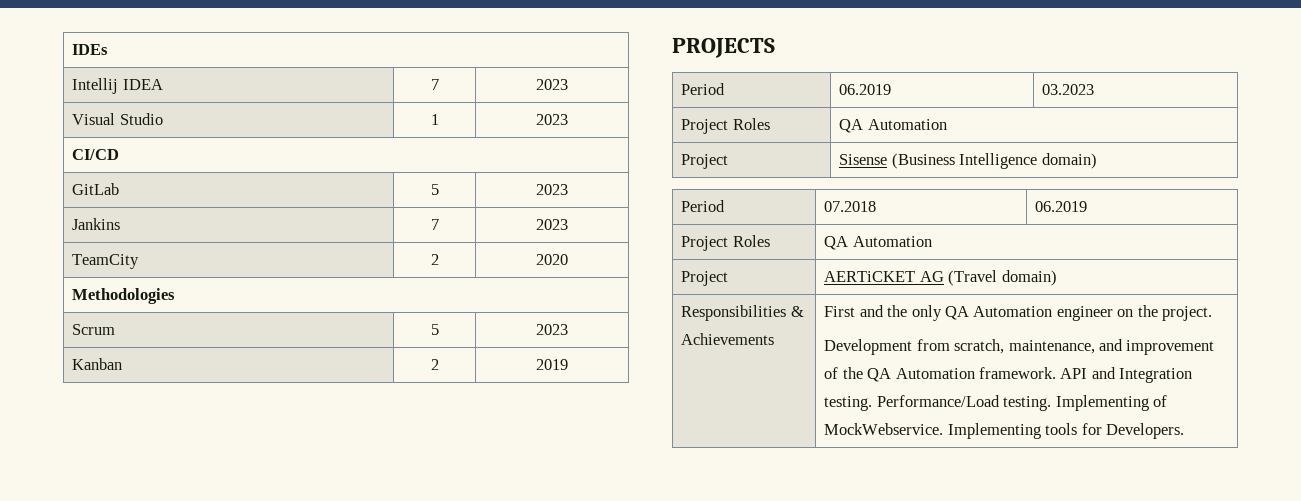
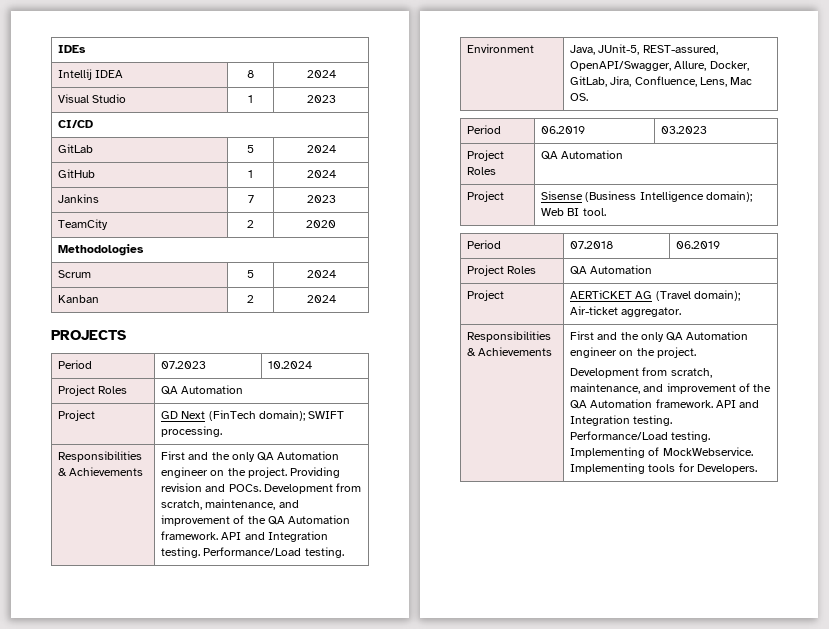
[430,79,439,90] [536,79,568,90] 7 | 2023 -> [247,70,254,78] [306,70,336,78] 8 | 2024
[536,184,568,195] 2023 -> [306,145,336,153] [58,169,96,178] [248,170,253,178] [306,170,336,178] 2024 // GitHub | 1 | 2024
[536,324,568,335] 2023 -> [306,270,336,278] 2024
[536,359,568,370] 2019 -> [306,295,336,303] 2024
(775, 48) none -> [58,360,93,369] [161,361,207,369] [268,361,313,369] [58,385,128,396] [161,385,244,395] [58,410,96,421] [161,410,345,421] [161,426,223,437] [58,451,143,462] [58,467,144,476] [161,451,340,462] [161,467,341,478] [161,483,362,494] [161,499,299,510] [161,515,351,526] [161,531,328,542] [161,547,344,558] [467,44,535,53] [570,44,718,55] [570,61,749,71] [570,76,753,87] [570,93,589,101] // Period | 07.2023 | 10.2024 // Project Roles | QA Automation // Project | GD Next (FinTech domain); SWIFT processing. // Responsibilities & Achievements | First and the only QA Automation engineer on the project. Providing revision and POCs. Development from scratch, maintenance, and improvement of the QA Automation framework. API and Integration testing. Performance/Load testing. // Environment | Java, JUnit-5, REST-assured, OpenAPI/Swagger, Allure, Docker, GitLab, Jira, Confluence, Lens, Mac OS.
[1041,153,1097,169] domain) -> [705,191,752,202] [541,208,606,216] domain); Web BI tool.
[1001,270,1057,286] domain) -> [693,290,740,301] [570,306,682,317] domain); Air-ticket aggregator.

